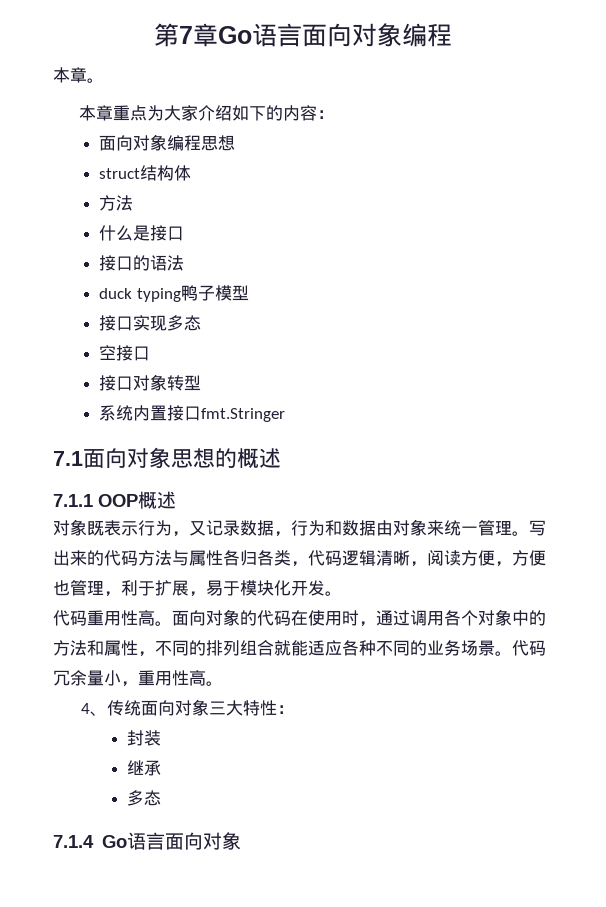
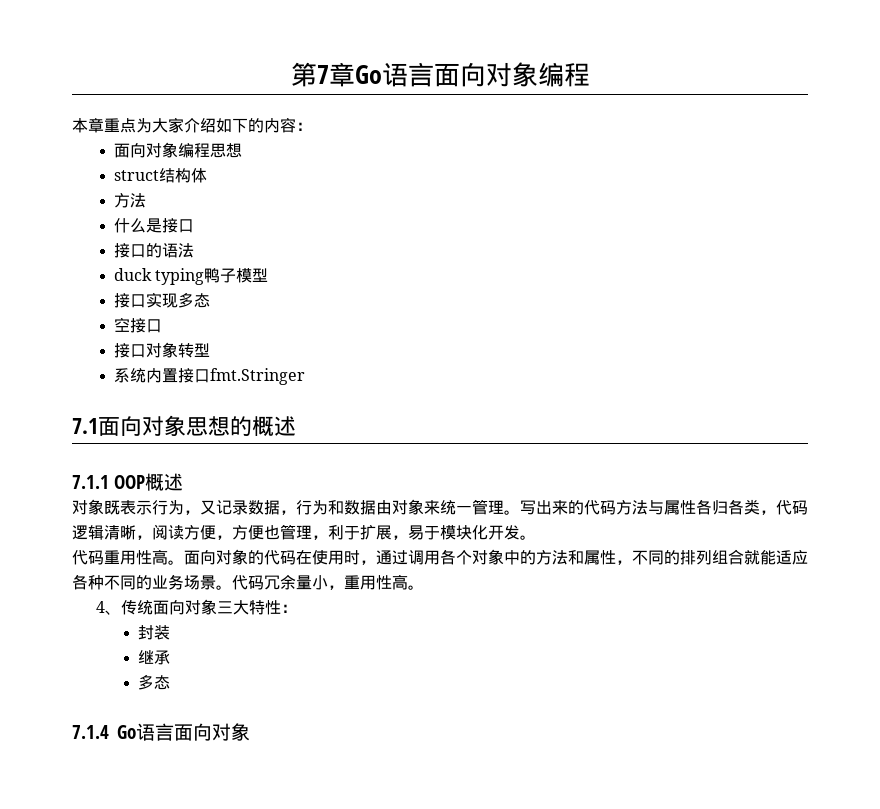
[53,67,104,83] // 本章。 -> (590, 75) none

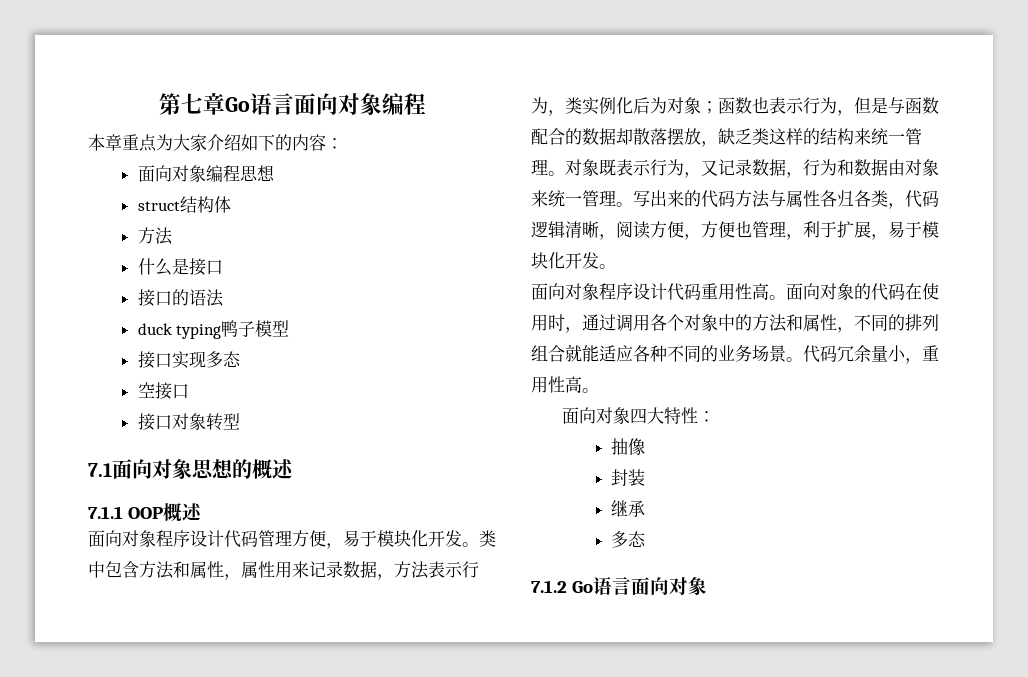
[316,65,329,84] 7 -> [181,93,203,114] 七
[114,368,306,385] // 系统内置接口fmt.Stringer -> (240, 421) none
(184, 482) none -> [88,530,496,549] [88,561,479,580] [531,97,939,116] [531,128,922,147] [531,159,565,176] 面向对象程序设计代码管理方便，易于模块化开发。类中包含方法和属性，属性用来记录数据，方法表示行为，类实例化后为对象；函数也表示行为，但是与函数配合的数据却散落摆放，缺乏类这样的结构来统一管理。
(536, 537) none -> [531,283,667,300] 面向对象程序设计
[96,599,234,615] 4、传统面向对象三 -> [561,407,647,424] 面向对象四
(298, 608) none -> [611,438,646,456] // 抽像
[72,725,109,739] 7.1.4 -> [531,580,567,593] 7.1.2

